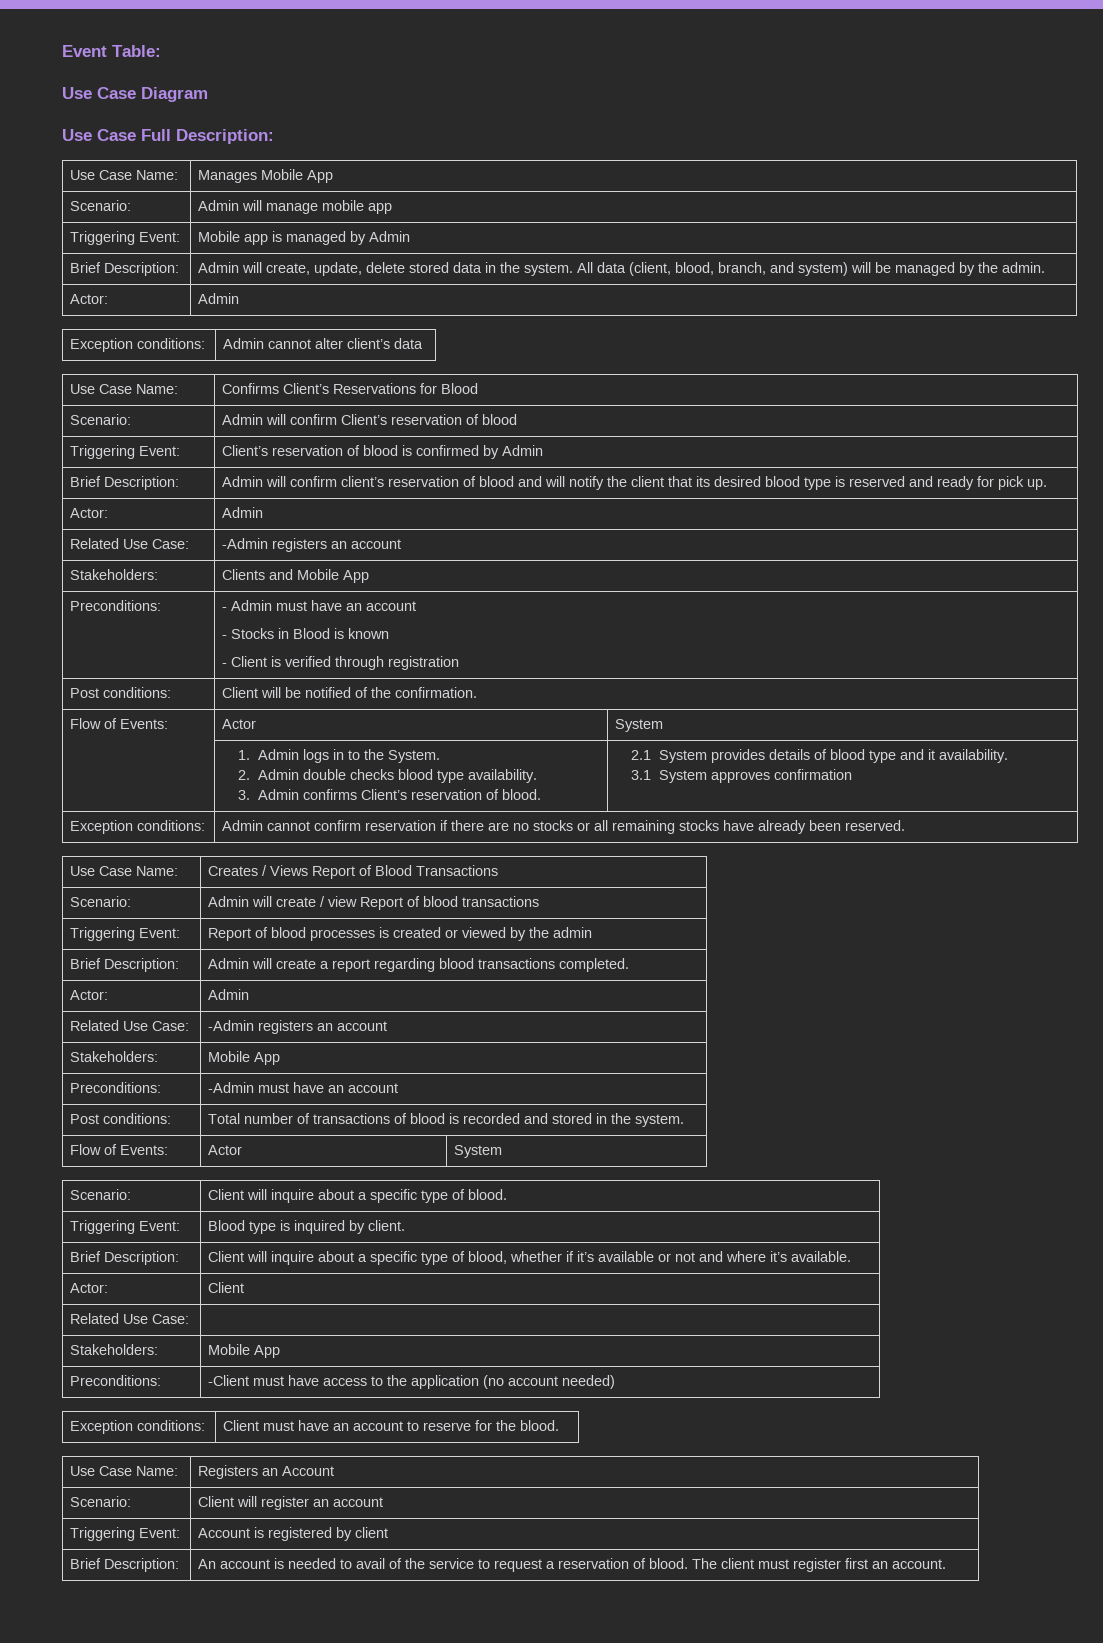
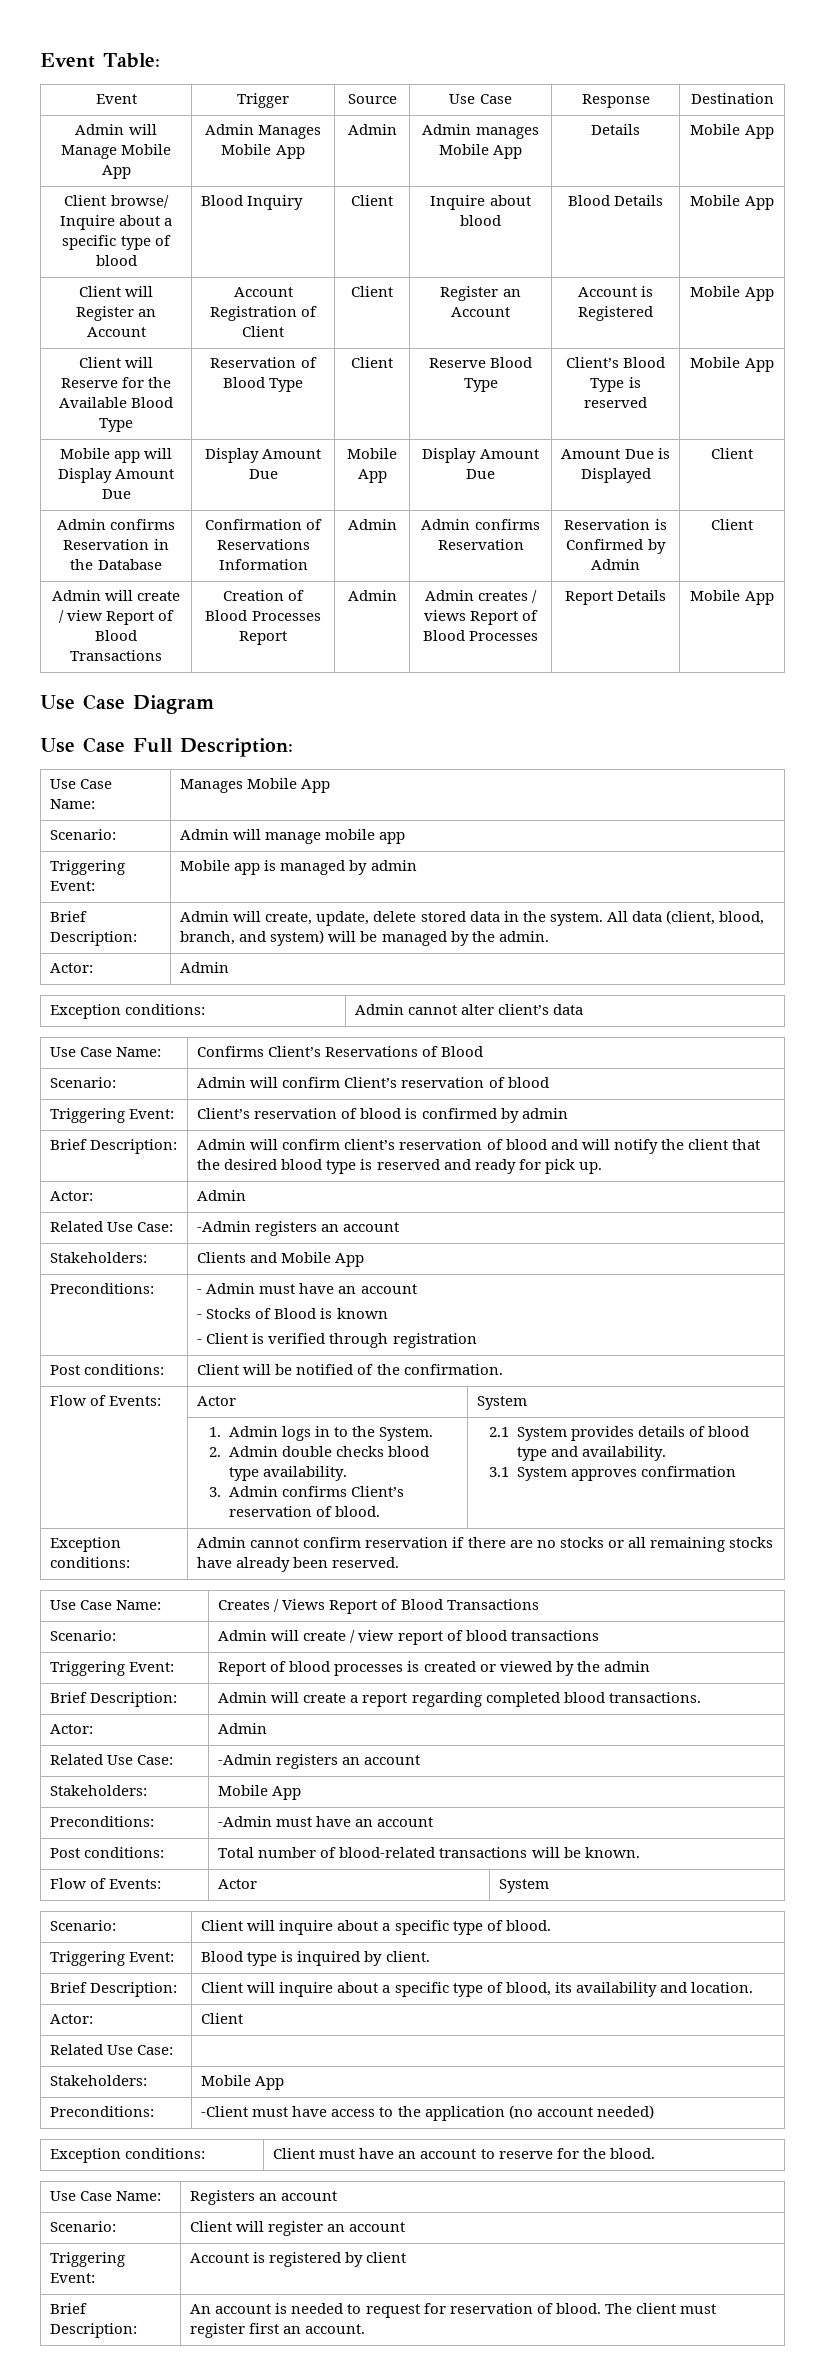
(161, 51) none -> [95,94,137,104] [237,93,289,108] [347,94,397,104] [449,94,512,104] [581,94,650,108] [690,93,774,104] [75,124,157,135] [60,144,172,159] [101,165,131,179] [204,124,322,139] [221,144,305,159] [347,124,397,135] [422,124,539,139] [438,144,523,159] [591,124,640,135] [690,124,774,139] [64,195,169,208] [59,215,173,230] [62,235,171,250] [95,255,137,266] [201,195,304,210] [351,195,393,206] [430,195,531,210] [460,215,501,226] [567,195,664,206] [690,195,774,210] [78,286,154,297] [75,306,157,321] [86,327,146,337] [233,287,293,297] [209,306,318,321] [242,326,284,337] [351,286,393,297] [440,286,521,301] [451,307,510,317] [577,286,654,297] [578,306,653,321] [690,286,774,301] [78,357,154,368] [60,377,172,388] [58,397,174,408] [99,418,133,432] [210,357,317,368] [222,377,304,392] [351,357,393,368] [428,357,533,368] [463,378,498,392] [565,357,666,368] [590,377,641,392] [584,397,647,408] [690,357,774,372] [59,448,173,463] [57,468,175,483] [101,489,131,499] [204,448,322,463] [248,469,278,479] [347,448,397,459] [357,469,387,483] [422,448,539,463] [466,469,495,479] [561,448,670,459] [580,468,651,483] [711,448,753,459] [56,519,176,530] [63,539,169,550] [70,559,162,570] [204,519,323,530] [216,539,310,550] [218,559,308,570] [347,519,397,530] [421,519,540,530] [437,539,524,550] [564,519,667,530] [566,539,666,554] [591,559,640,570] [711,519,753,530] [51,590,181,601] [58,610,175,625] [95,630,137,641] [70,650,162,661] [222,590,305,601] [205,610,321,621] [239,631,287,645] [347,590,397,601] [424,590,538,603] [423,610,539,625] [422,630,539,641] [564,590,667,605] [690,590,774,605] // Event | Trigger | Source | Use Case | Response | Destination // Admin will Manage Mobile App | Admin Manages Mobile App | Admin | Admin manages Mobile App | Details | Mobile App // Client browse/ Inquire about a specific type of blood | Blood Inquiry | Client | Inquire about blood | Blood Details | Mobile App // Client will Register an Account | Account Registration of Client | Client | Register an Account | Account is Registered | Mobile App // Client will Reserve for the Available Blood Type | Reservation of Blood Type | Client | Reserve Blood Type | Client’s Blood Type is reserved | Mobile App // Mobile app will Display Amount Due | Display Amount Due | Mobile App | Display Amount Due | Amount Due is Displayed | Client // Admin confirms Reservation in the Database | Confirmation of Reservations Information | Admin | Admin confirms Reservation | Reservation is Confirmed by Admin | Client // Admin will create / view Report of Blood Transactions | Creation of Blood Processes Report | Admin | Admin creates / views Report of Blood Processes | Report Details | Mobile App
[369,231,411,242] Admin -> [370,860,417,871] admin
[420,383,438,394] for -> [422,1046,439,1057] of
[502,445,544,456] Admin -> [521,1108,568,1119] admin
[696,476,711,487] its -> [197,1159,221,1170] the
[278,628,290,639] in -> [255,1308,272,1319] of
[927,749,935,760] it -> (578, 1451) none
[360,897,404,910] Report -> [397,1631,443,1645] report
[439,958,630,972] blood transactions completed. -> [485,1692,701,1707] completed blood transactions.
[313,1113,685,1127] transactions of blood is recorded and stored in the system. -> [339,1847,640,1858] blood-related transactions will be known.
[510,1251,852,1262] whether if it’s available or not and where it’s available. -> [554,1982,753,1997] its availability and location.
[282,1466,335,1476] Account -> [281,2191,338,2201] account
[356,1558,556,1572] avail of the service to request a -> [365,2303,446,2318] request for

